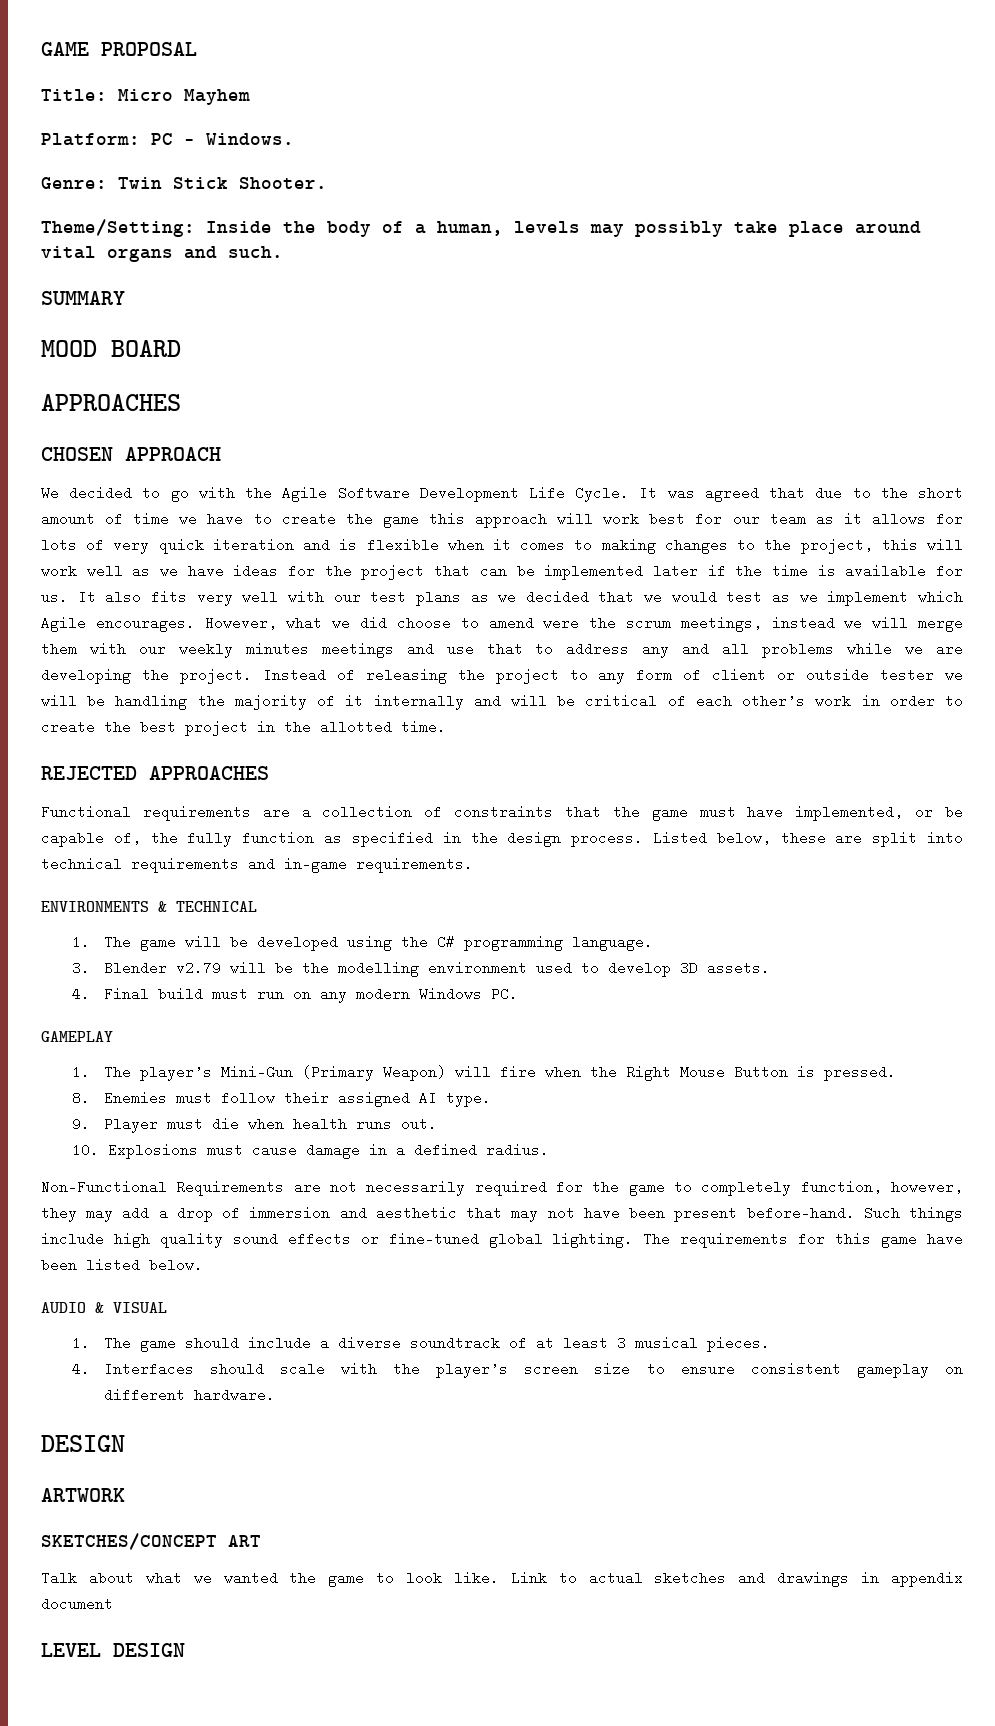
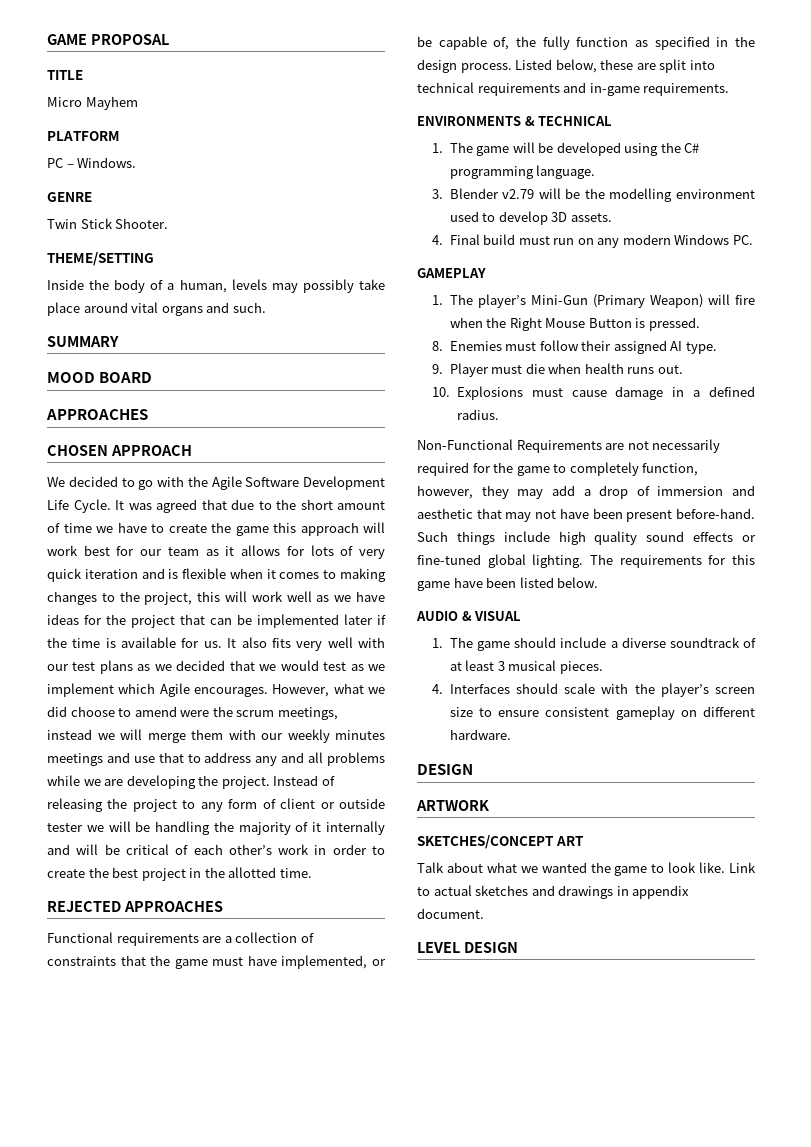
[41,89,107,101] Title: -> [47,70,83,80] TITLE //
[41,133,140,146] Platform: -> [47,131,120,141] PLATFORM //
[41,177,107,189] Genre: -> [47,192,92,202] GENRE //
[41,219,195,237] Theme/Setting: -> [47,252,154,266] THEME/SETTING //
[41,1597,113,1611] document -> [417,908,484,919] document.

